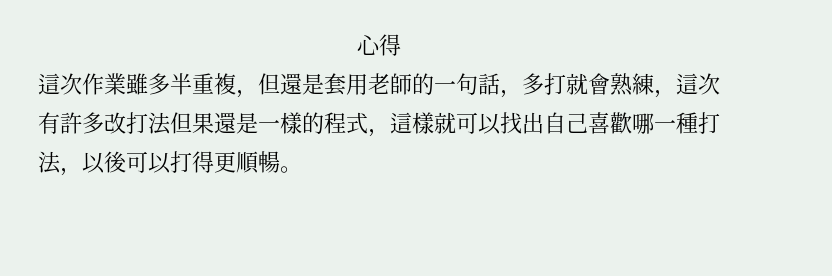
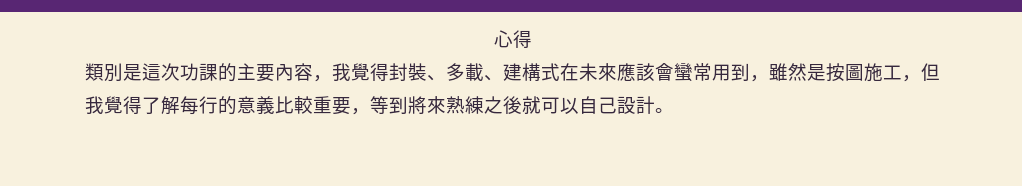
[38,73,720,98] [38,112,720,137] [38,151,280,176] 這次作業雖多半重複，但還是套用老師的一句話，多打就會熟練，這次有許多改打法但果還是一樣的程式，這樣就可以找出自己喜歡哪一種打法，以後可以打得更順暢 -> [85,63,940,82] [85,96,655,115] 類別是這次功課的主要內容，我覺得封裝、多載、建構式在未來應該會蠻常用到，雖然是按圖施工，但我覺得了解每行的意義比較重要，等到將來熟練之後就可以自己設計

